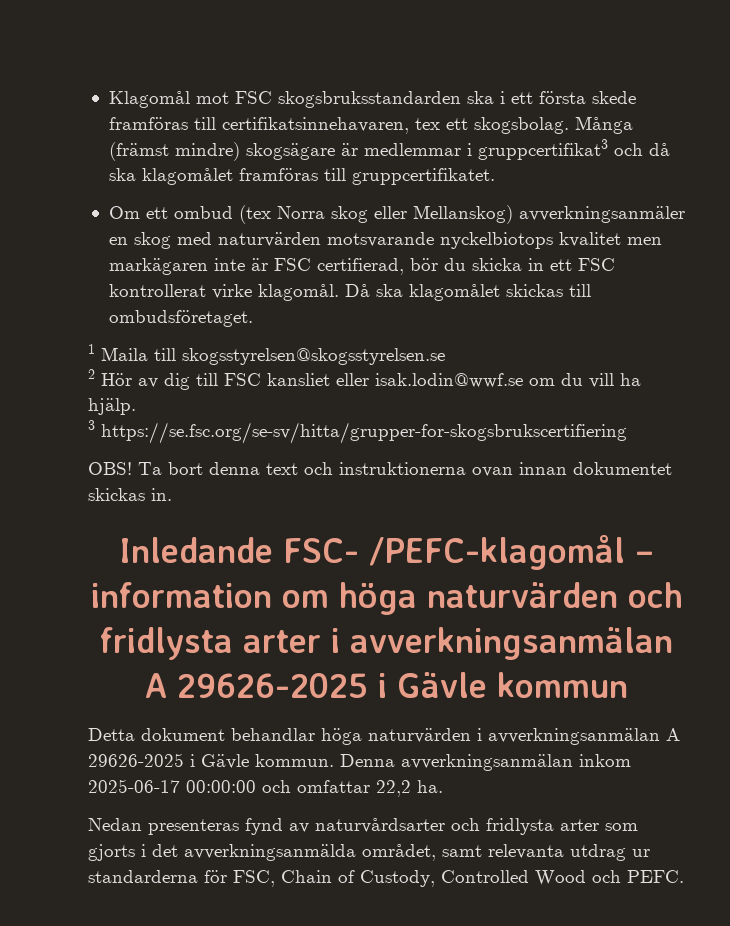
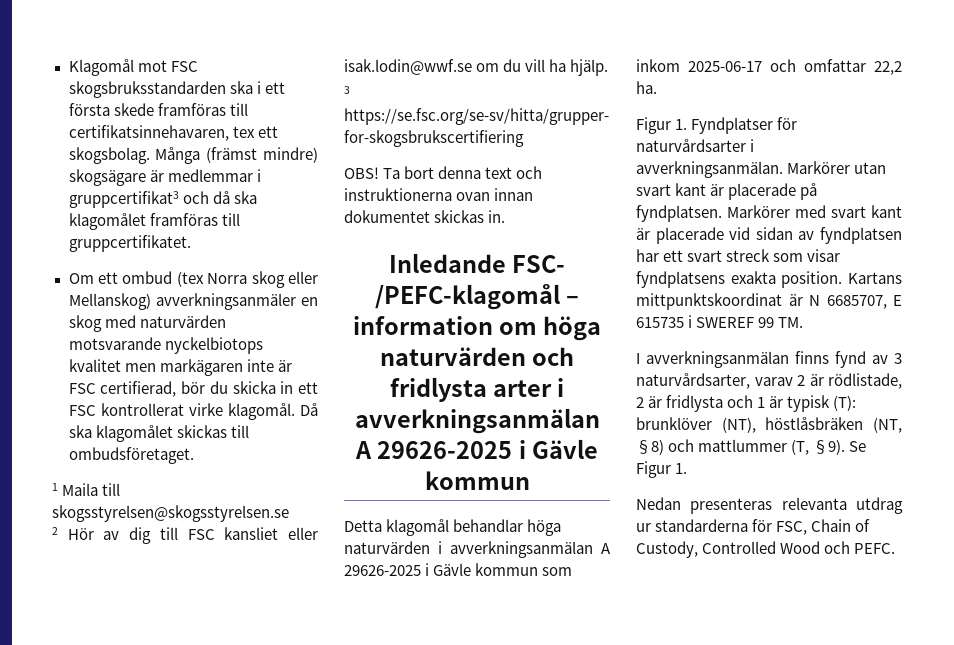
[141,728,225,741] dokument -> [386,519,450,536] klagomål
[255,754,573,771] kommun. Denna avverkningsanmälan -> [475,563,573,576] kommun som
[186,780,256,793] 00:00:00 -> (762, 66) none
[88,818,638,835] [88,844,482,861] Nedan presenteras fynd av naturvårdsarter och fridlysta arter som gjorts i det avverkningsanmälda området, samt -> [636,117,798,134] [636,139,755,152] [636,161,887,178] [636,183,818,200] [636,205,902,222] [636,227,902,244] [636,249,841,262] [636,271,902,288] [636,293,902,310] [636,315,804,328] [636,351,902,368] [636,373,902,389] [636,395,857,412] [636,417,902,433] [636,439,867,455] [636,461,688,478] [636,497,773,514] Figur 1. Fyndplatser för naturvårdsarter i avverkningsanmälan. Markörer utan svart kant är placerade på fyndplatsen. Markörer med svart kant är placerade vid sidan av fyndplatsen har ett svart streck som visar fyndplatsens exakta position. Kartans mittpunktskoordinat är N 6685707, E 615735 i SWEREF 99 TM. // I avverkningsanmälan finns fynd av 3 naturvårdsarter, varav 2 är rödlistade, 2 är fridlysta och 1 är typisk (T): brunklöver (NT), höstlåsbräken (NT, §8) och mattlummer (T, §9). Se Figur 1. // Nedan presenteras

